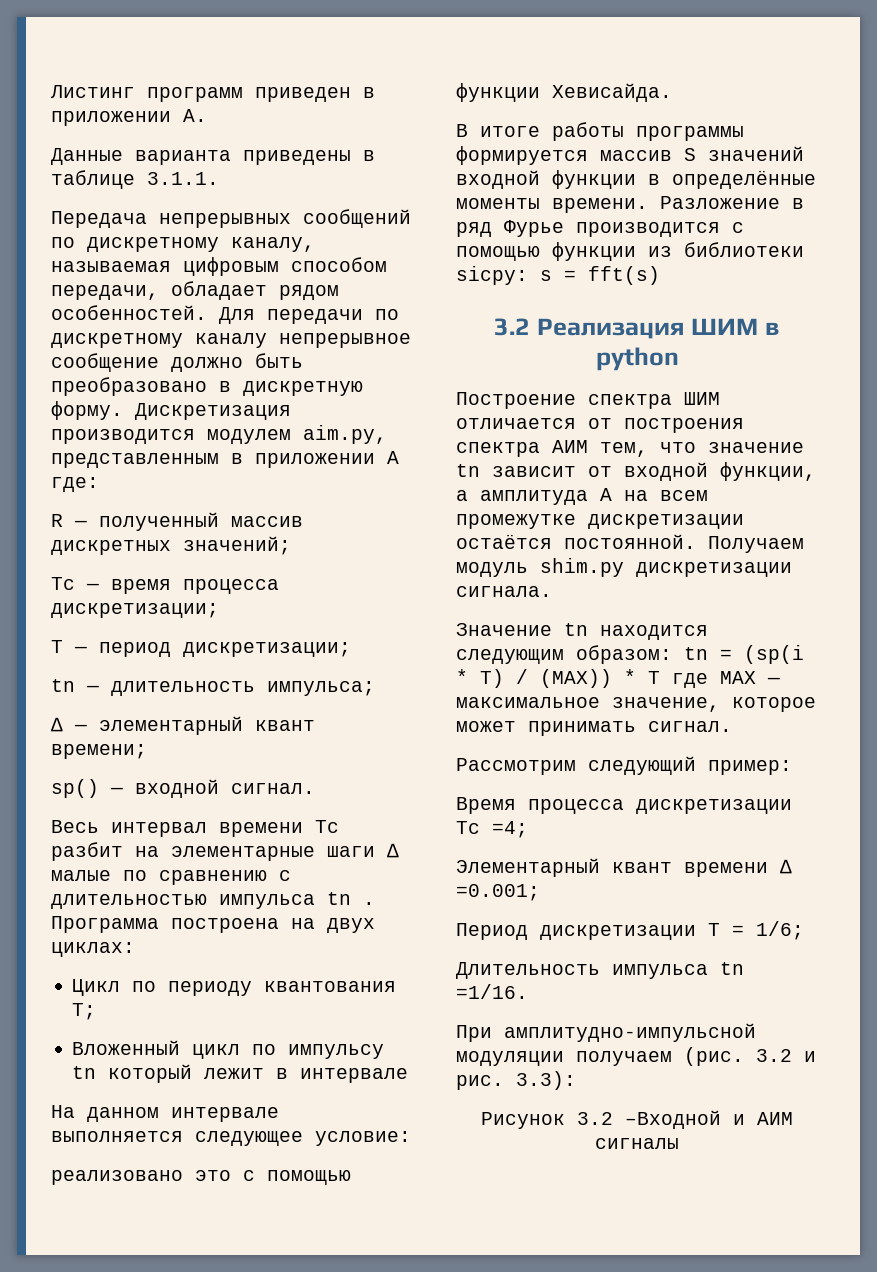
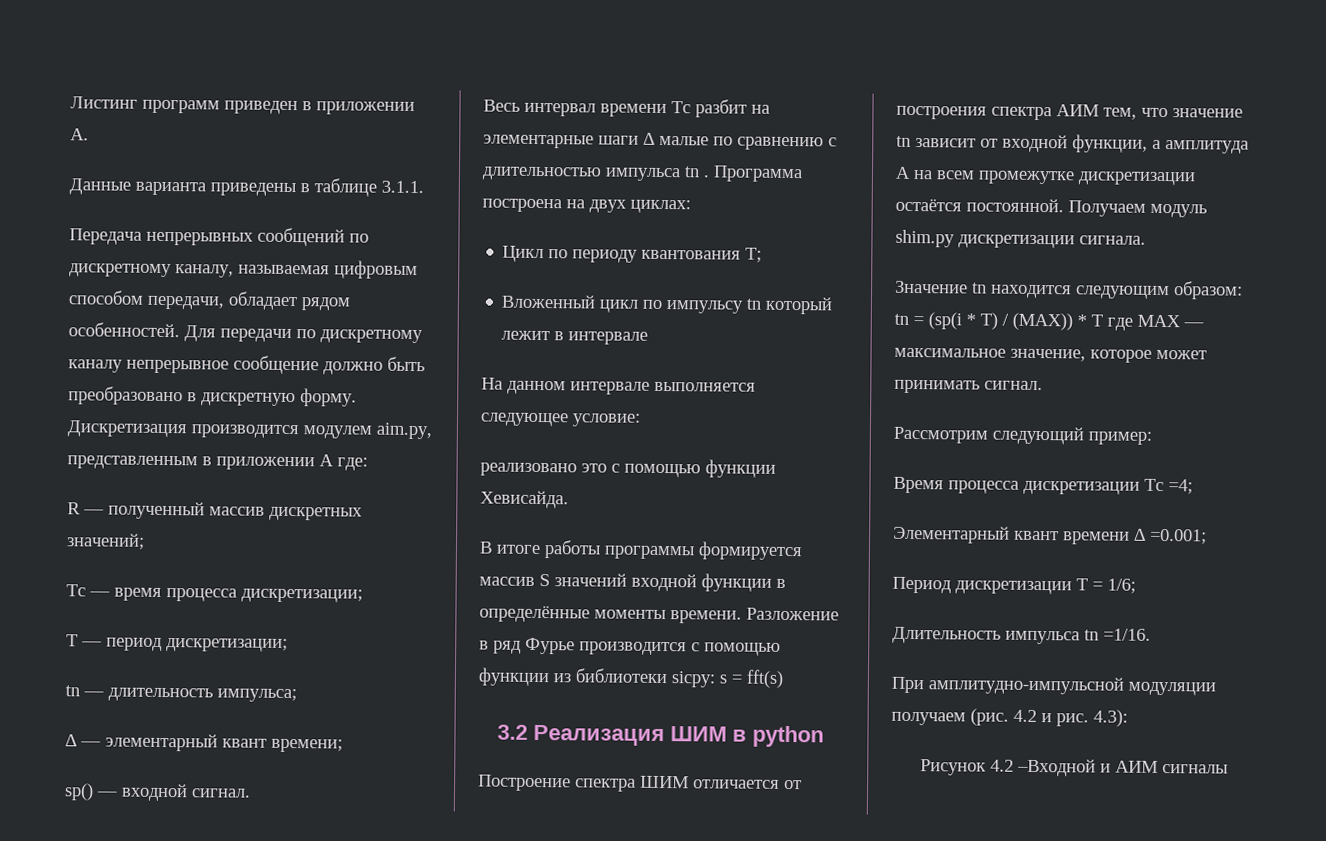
[756,1049,792,1062] 3.2 -> [1013,709,1037,723] 4.2
[516,1071,576,1090] 3.3): -> [1093,709,1128,727] 4.3):
[577,1112,613,1125] 3.2 -> [989,759,1014,772] 4.2

